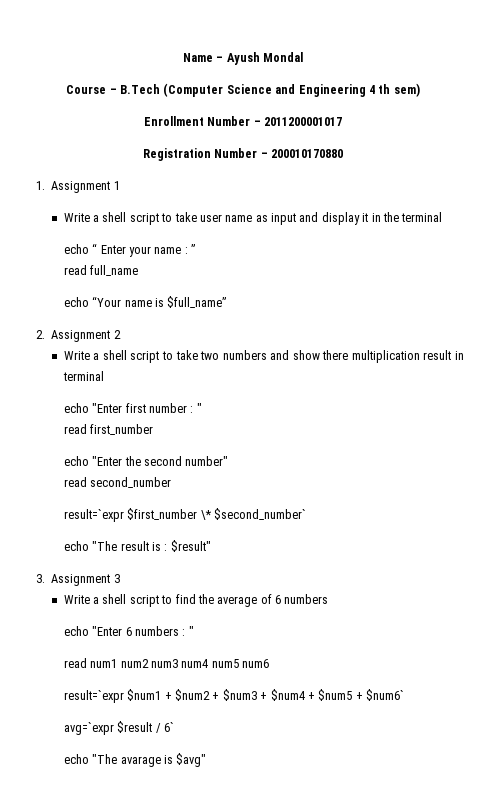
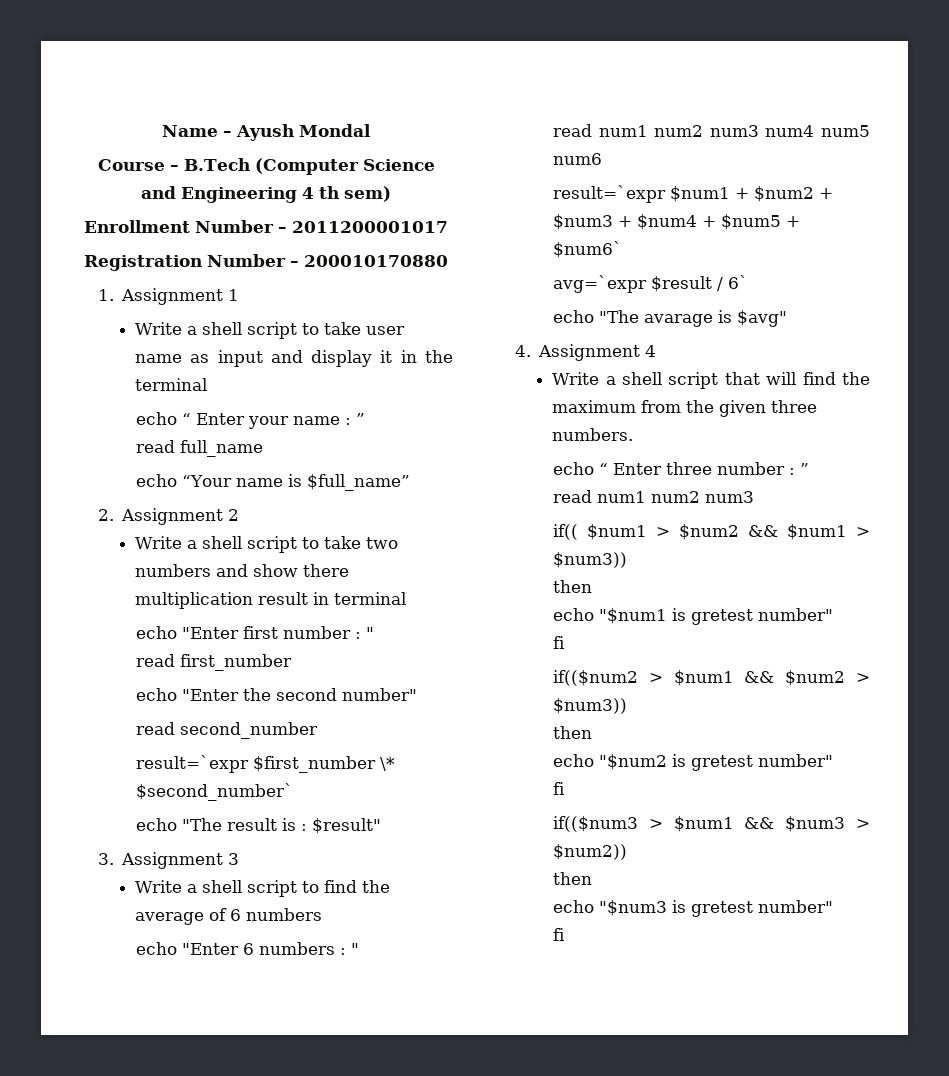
(207, 760) none -> [514,344,657,361] [552,372,870,389] [552,400,818,417] [552,428,634,441] [552,462,809,475] [552,490,754,503] [552,524,870,540] [552,552,627,568] [552,580,592,593] [552,608,833,625] [552,636,565,649] [552,670,870,686] [552,698,627,714] [552,726,592,739] [552,754,833,771] [552,782,565,795] [552,816,870,832] [552,844,627,860] [552,872,592,885] [552,900,833,917] [552,928,565,941] // 4. Assignment 4 // Write a shell script that will find the maximum from the given three numbers. // echo “ Enter three number : ” // read num1 num2 num3 // if(( $num1 > $num2 && $num1 > $num3)) // then // echo "$num1 is gretest number" // fi // if(($num2 > $num1 && $num2 > $num3)) // then // echo "$num2 is gretest number" // fi // if(($num3 > $num1 && $num3 > $num2)) // then // echo "$num3 is gretest number" // fi

